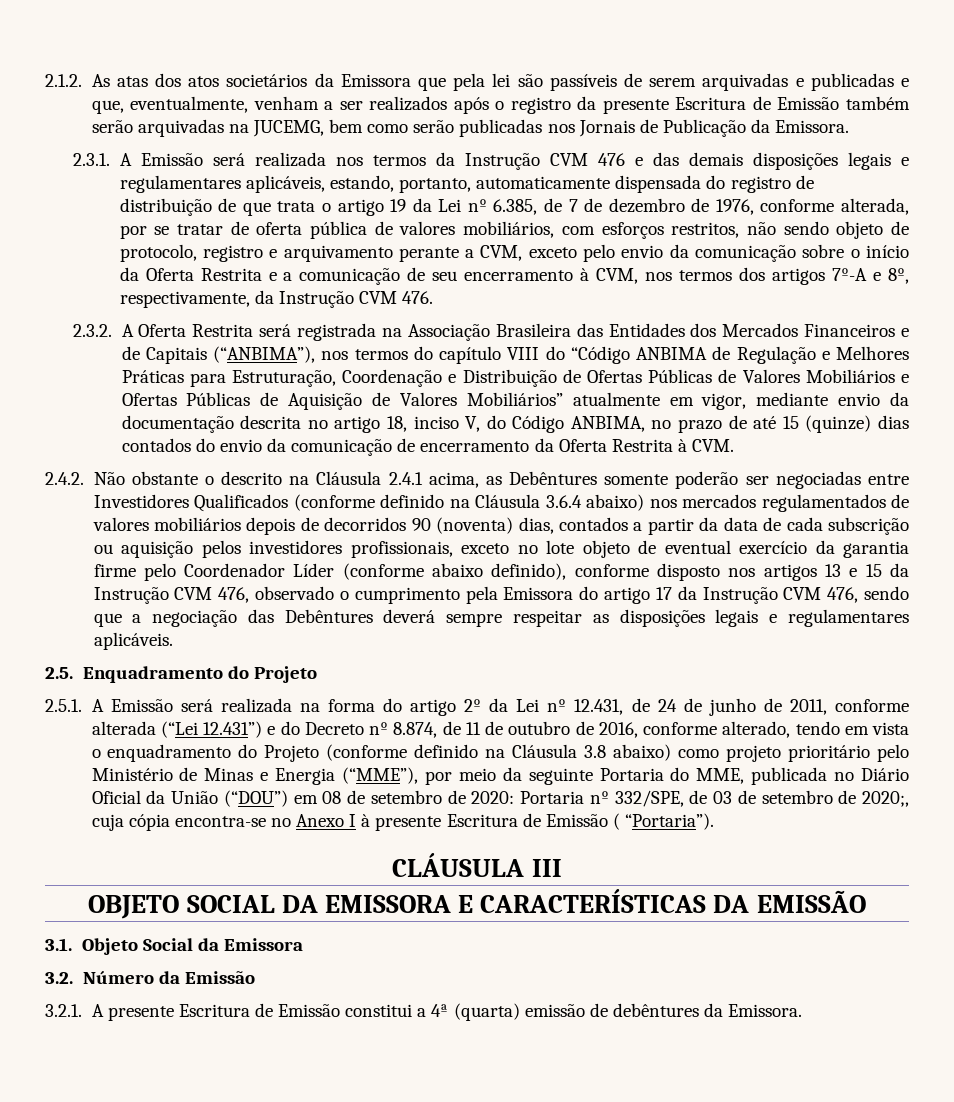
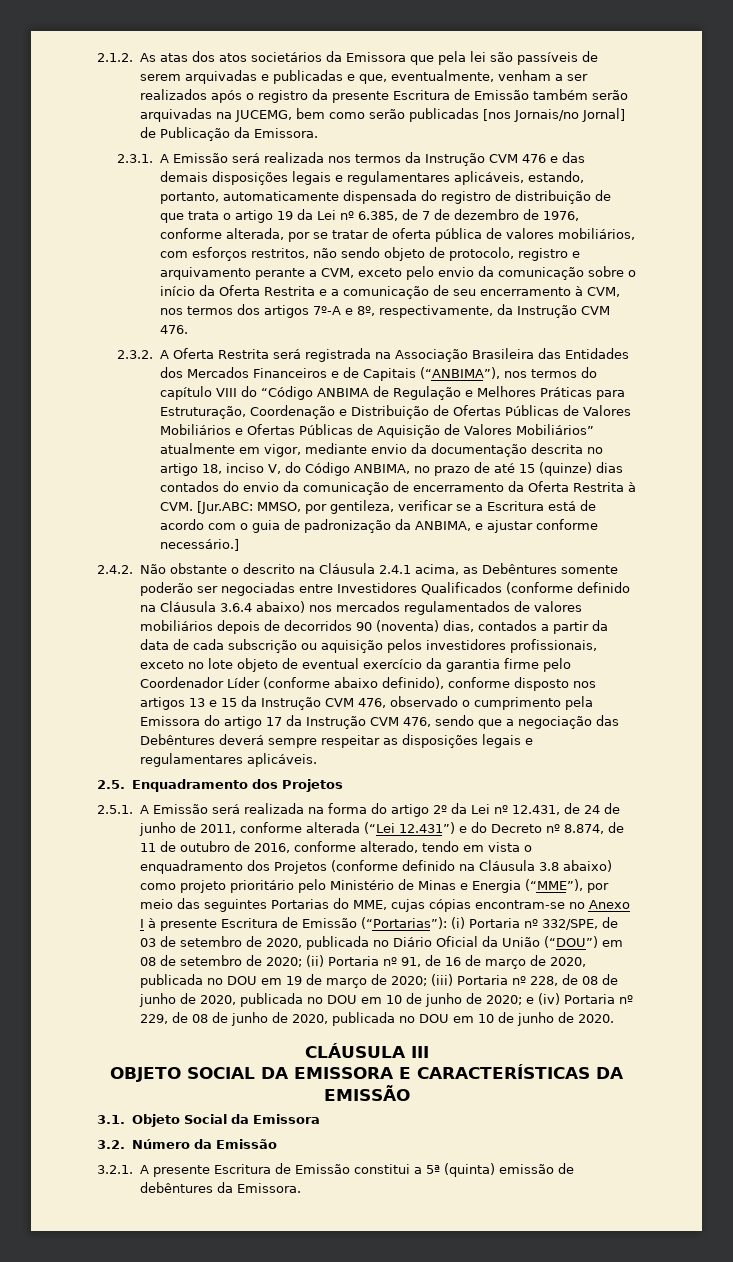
[547,120,635,137] nos Jornais -> [482,108,625,122] [nos Jornais/no Jornal]
(735, 445) none -> [196,500,597,514] [159,519,598,533] [159,539,239,551] [Jur.ABC: MMSO, por gentileza, verificar se a Escritura está de acordo com o guia de padronização da ANBIMA, e ajustar conforme necessário.]
[227,666,317,683] do Projeto -> [251,779,343,792] dos Projetos
[238,744,320,762] do Projeto -> [246,860,327,874] dos Projetos
[502,767,745,785] da seguinte Portaria do MME, -> [176,898,630,912] [139,917,618,931] [139,936,302,948] das seguintes Portarias do MME, cujas cópias encontram-se no Anexo I à presente Escritura de Emissão (“Portarias”): (i) Portaria nº 332/SPE, de 03 de setembro de 2020,
[471,790,909,807] [91,813,715,831] 2020: Portaria nº 332/SPE, de 03 de setembro de 2020;, cuja cópia encontra-se no Anexo I à presente Escritura de Emissão ( “Portaria”). -> [265,955,586,969] [139,974,618,988] [138,993,633,1007] [139,1012,614,1026] 2020; (ii) Portaria nº 91, de 16 de março de 2020, publicada no DOU em 19 de março de 2020; (iii) Portaria nº 228, de 08 de junho de 2020, publicada no DOU em 10 de junho de 2020; e (iv) Portaria nº 229, de 08 de junho de 2020, publicada no DOU em 10 de junho de 2020.
[431,1003,520,1021] 4ª (quarta) -> [425,1163,495,1177] 5ª (quinta)

